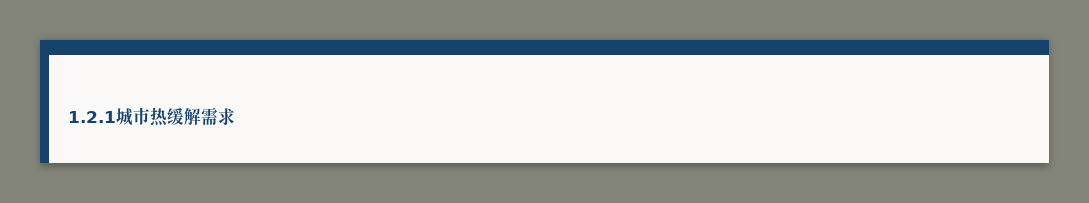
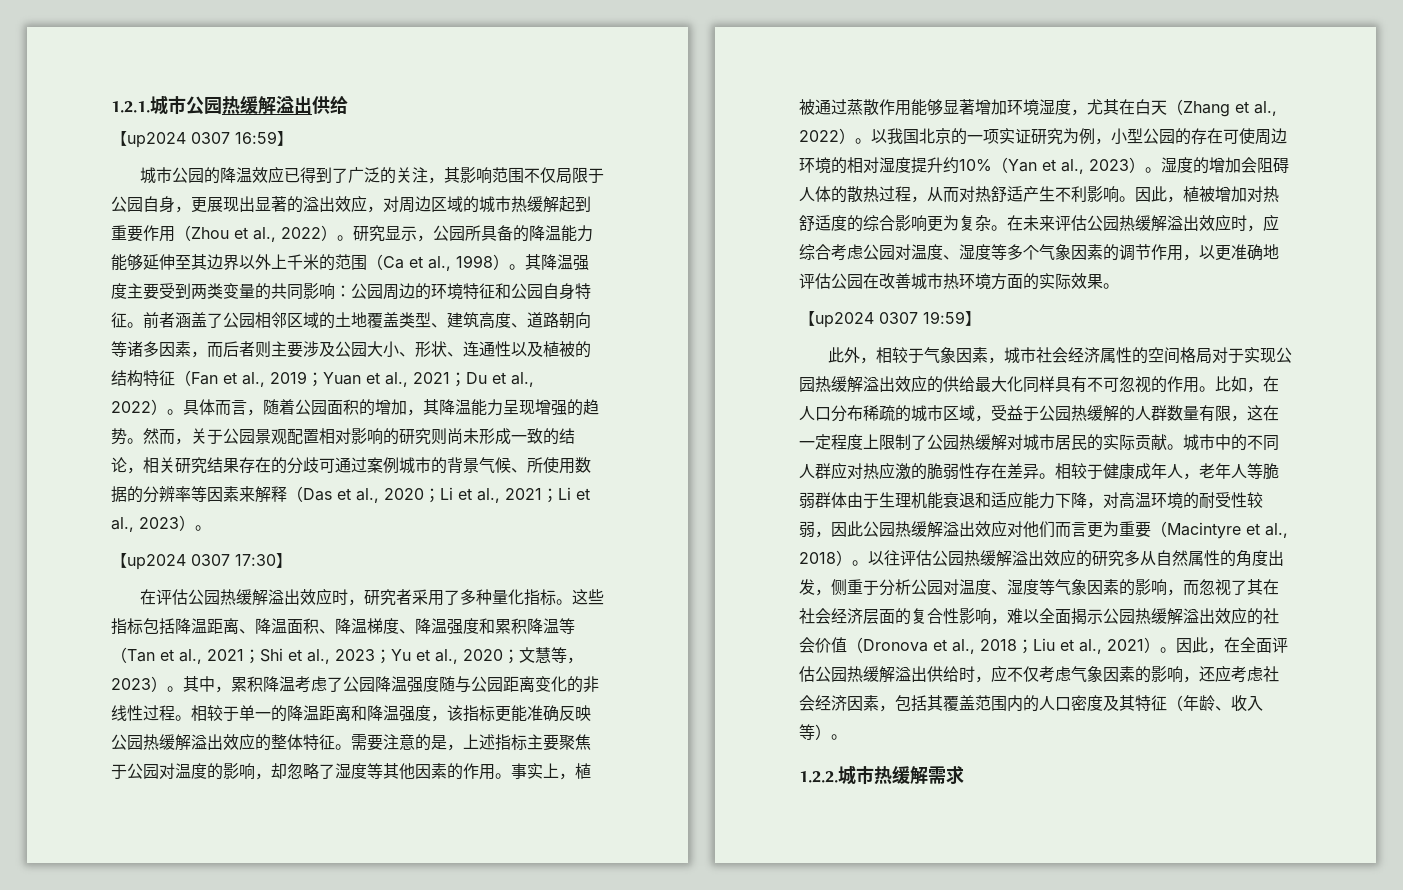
[68,111,116,123] 1.2.1 -> [111,95,348,115] [111,131,293,148] [139,166,604,184] [111,195,591,213] [111,225,593,242] [111,254,589,271] [111,283,591,300] [111,312,591,329] [111,341,591,358] [111,370,534,387] [111,399,599,416] [111,428,575,445] [111,457,591,474] [111,486,590,503] [111,515,211,532] [111,553,292,570] [139,588,604,606] [111,618,575,635] [111,647,583,664] [111,676,599,693] [111,705,591,722] [111,733,591,751] [111,763,591,780] [799,99,1277,117] [799,128,1287,145] [799,157,1289,174] [799,186,1279,203] [799,214,1279,232] [799,244,1279,261] [799,273,1119,290] [799,311,981,328] [827,347,1292,364] [799,375,1279,393] [799,405,1279,422] [799,434,1279,451] [799,462,1279,480] [799,491,1263,509] [799,520,1288,539] [799,549,1284,567] [799,579,1279,596] [799,607,1279,625] [799,637,1288,654] [799,665,1279,683] [799,695,1263,712] [799,724,847,740] [799,771,838,783] 1.2.1.城市公园热缓解溢出供给 // 【up2024 0307 16:59】 // 城市公园的降温效应已得到了广泛的关注，其影响范围不仅局限于公园自身，更展现出显著的溢出效应，对周边区域的城市热缓解起到重要作用（Zhou et al., 2022）。研究显示，公园所具备的降温能力能够延伸至其边界以外上千米的范围（Ca et al., 1998）。其降温强度主要受到两类变量的共同影响：公园周边的环境特征和公园自身特征。前者涵盖了公园相邻区域的土地覆盖类型、建筑高度、道路朝向等诸多因素，而后者则主要涉及公园大小、形状、连通性以及植被的结构特征（Fan et al., 2019；Yuan et al., 2021；Du et al., 2022）。具体而言，随着公园面积的增加，其降温能力呈现增强的趋势。然而，关于公园景观配置相对影响的研究则尚未形成一致的结论，相关研究结果存在的分歧可通过案例城市的背景气候、所使用数据的分辨率等因素来解释（Das et al., 2020；Li et al., 2021；Li et al., 2023）。 // 【up2024 0307 17:30】 // 在评估公园热缓解溢出效应时，研究者采用了多种量化指标。这些指标包括降温距离、降温面积、降温梯度、降温强度和累积降温等（Tan et al., 2021；Shi et al., 2023；Yu et al., 2020；文慧等，2023）。其中，累积降温考虑了公园降温强度随与公园距离变化的非线性过程。相较于单一的降温距离和降温强度，该指标更能准确反映公园热缓解溢出效应的整体特征。需要注意的是，上述指标主要聚焦于公园对温度的影响，却忽略了湿度等其他因素的作用。事实上，植被通过蒸散作用能够显著增加环境湿度，尤其在白天（Zhang et al., 2022）。以我国北京的一项实证研究为例，小型公园的存在可使周边环境的相对湿度提升约10%（Yan et al., 2023）。湿度的增加会阻碍人体的散热过程，从而对热舒适产生不利影响。因此，植被增加对热舒适度的综合影响更为复杂。在未来评估公园热缓解溢出效应时，应综合考虑公园对温度、湿度等多个气象因素的调节作用，以更准确地评估公园在改善城市热环境方面的实际效果。 // 【up2024 0307 19:59】 // 此外，相较于气象因素，城市社会经济属性的空间格局对于实现公园热缓解溢出效应的供给最大化同样具有不可忽视的作用。比如，在人口分布稀疏的城市区域，受益于公园热缓解的人群数量有限，这在一定程度上限制了公园热缓解对城市居民的实际贡献。城市中的不同人群应对热应激的脆弱性存在差异。相较于健康成年人，老年人等脆弱群体由于生理机能衰退和适应能力下降，对高温环境的耐受性较弱，因此公园热缓解溢出效应对他们而言更为重要（Macintyre et al., 2018）。以往评估公园热缓解溢出效应的研究多从自然属性的角度出发，侧重于分析公园对温度、湿度等气象因素的影响，而忽视了其在社会经济层面的复合性影响，难以全面揭示公园热缓解溢出效应的社会价值（Dronova et al., 2018；Liu et al., 2021）。因此，在全面评估公园热缓解溢出供给时，应不仅考虑气象因素的影响，还应考虑社会经济因素，包括其覆盖范围内的人口密度及其特征（年龄、收入等）。 // 1.2.2.

